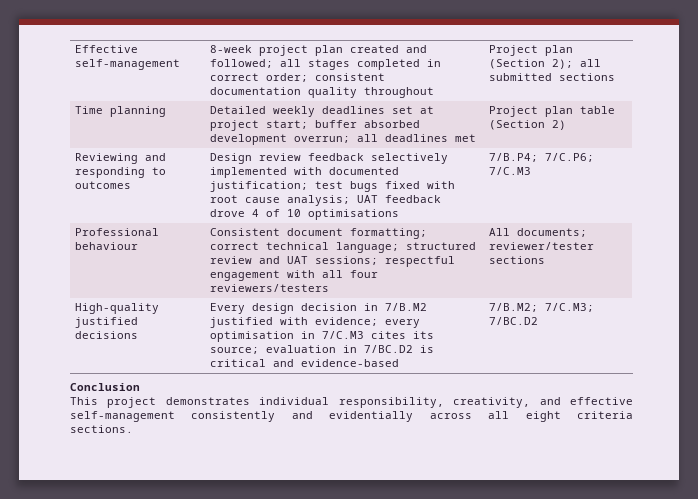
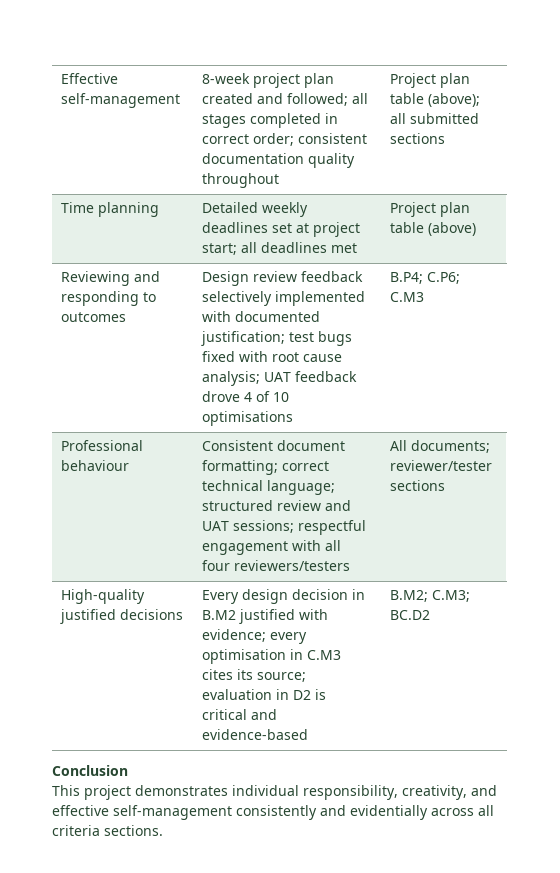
[488,59,573,69] (Section 2); -> [390,93,481,107] table (above);
[314,120,420,128] [209,134,350,145] buffer absorbed development overrun; -> (238, 249) none
[488,120,566,130] (Section 2) -> [428,222,477,236] (above)
[488,153,594,162] [488,167,531,175] 7/B.P4; 7/C.P6; 7/C.M3 -> [390,272,461,284] [390,292,425,302] B.P4; C.P6; C.M3
[384,303,427,311] 7/B.M2 -> [202,610,237,620] B.M2
[321,331,364,339] 7/C.M3 -> [307,650,342,660] C.M3
[363,345,413,353] 7/BC.D2 -> [293,690,312,700] D2
[488,303,594,312] [488,317,538,325] 7/B.M2; 7/C.M3; 7/BC.D2 -> [390,590,471,602] [390,610,431,620] B.M2; C.M3; BC.D2
[525,411,561,422] eight -> (494, 810) none

